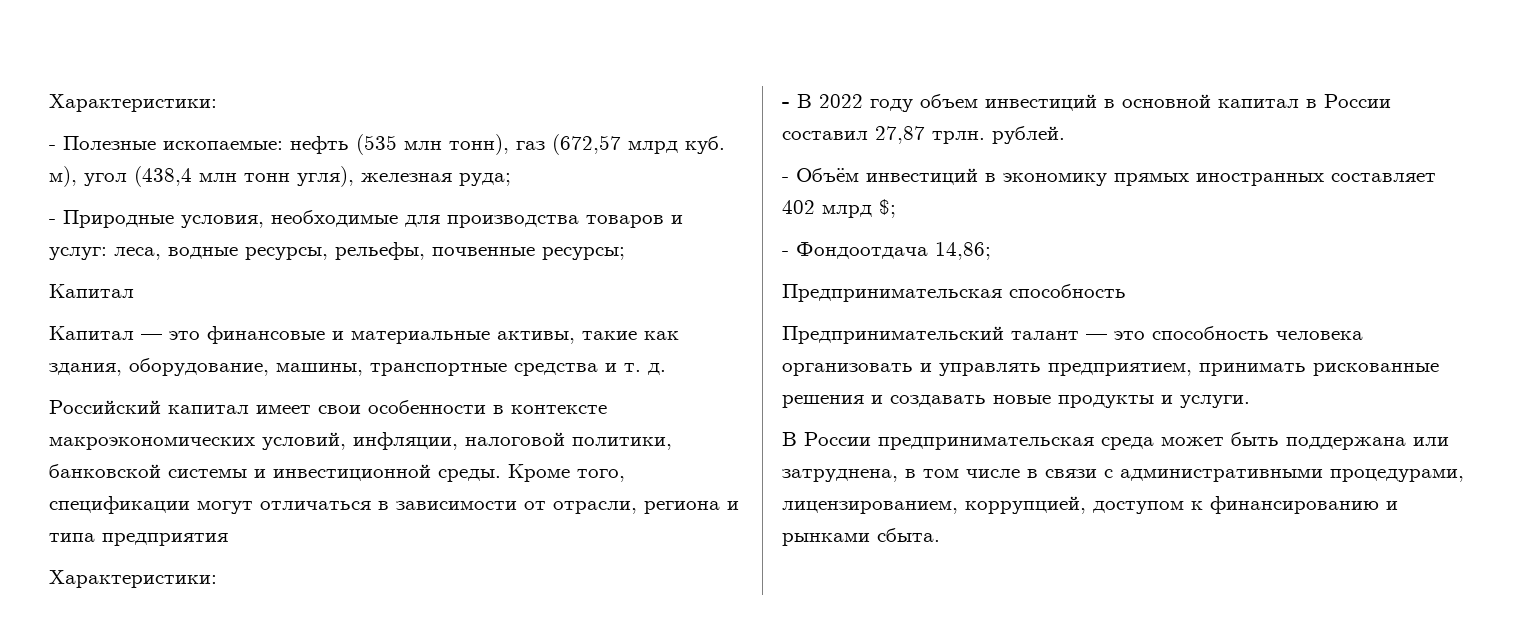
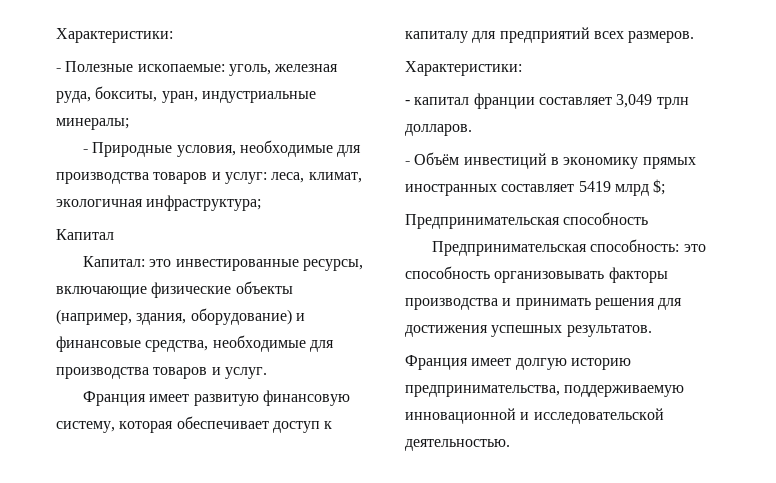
[290,134,725,155] [49,166,511,187] нефть (535 млн тонн), газ (672,57 млрд куб. м), угол (438,4 млн тонн угля), железная руда; -> [228,64,339,76] [56,86,316,103] [56,118,129,130] уголь, железная руда, бокситы, уран, индустриальные минералы;
[168,242,625,260] [49,284,134,298] [49,326,679,344] [49,358,666,376] [49,400,607,414] [49,432,672,450] [49,464,625,482] [49,496,739,514] [49,533,228,546] [49,570,217,588] [782,94,1391,112] [782,126,1065,144] водные ресурсы, рельефы, почвенные ресурсы; // Капитал // Капитал — это финансовые и материальные активы, такие как здания, оборудование, машины, транспортные средства и т. д. // Российский капитал имеет свои особенности в контексте макроэкономических условий, инфляции, налоговой политики, банковской системы и инвестиционной среды. Кроме того, спецификации могут отличаться в зависимости от отрасли, региона и типа предприятия // Характеристики: // - В 2022 году объем инвестиций в основной капитал в России составил 27,87 трлн. рублей. -> [308,172,362,183] [56,195,262,211] [56,229,114,240] [82,256,363,271] [56,281,293,298] [56,308,305,325] [56,335,334,352] [56,367,267,379] [82,390,350,406] [56,416,333,433] [405,27,695,43] [405,61,522,76] [405,93,689,109] [405,124,472,136] климат, экологичная инфраструктура; // Капитал // Капитал: это инвестированные ресурсы, включающие физические объекты (например, здания, оборудование) и финансовые средства, необходимые для производства товаров и услуг. // Франция имеет развитую финансовую систему, которая обеспечивает доступ к капиталу для предприятий всех размеров. // Характеристики: // - капитал франции составляет 3,049 трлн долларов.
[782,200,815,214] 402 -> [578,181,611,192] 5419
[782,242,991,260] // - Фондоотдача 14,86; -> (666, 187) none
[782,326,1363,344] [782,363,1439,376] [782,395,1250,408] [782,432,1449,450] [782,469,1464,482] [782,496,1398,514] [782,528,940,546] Предпринимательский талант — это способность человека организовать и управлять предприятием, принимать рискованные решения и создавать новые продукты и услуги. // В России предпринимательская среда может быть поддержана или затруднена, в том числе в связи с административными процедурами, лицензированием, коррупцией, доступом к финансированию и рынками сбыта. -> [431,239,706,256] [405,266,668,283] [405,298,683,310] [405,325,652,337] [405,355,631,370] [405,385,685,397] [405,408,664,424] [405,439,510,451] Предпринимательская способность: это способность организовывать факторы производства и принимать решения для достижения успешных результатов. // Франция имеет долгую историю предпринимательства, поддерживаемую инновационной и исследовательской деятельностью.

